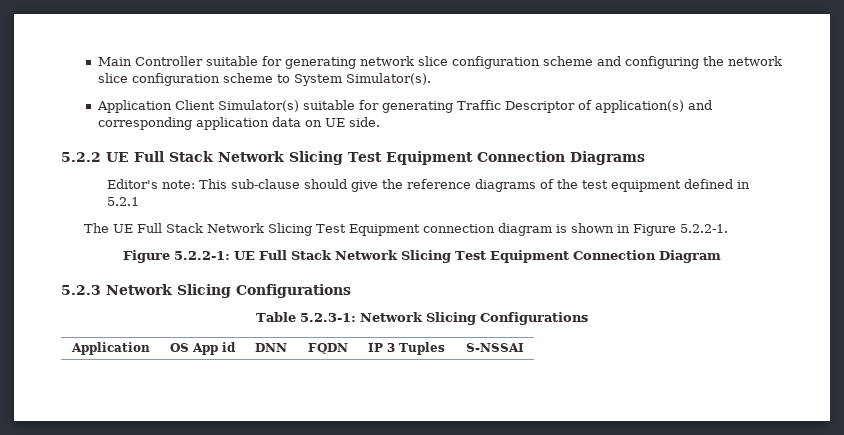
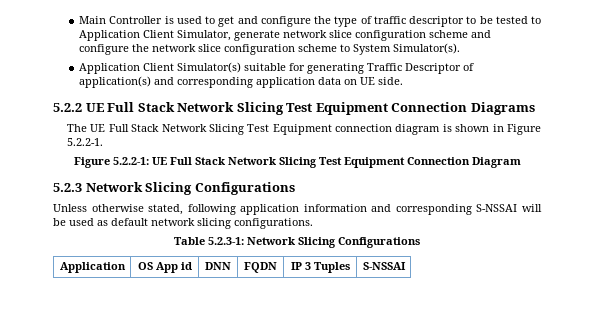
[206,56,357,69] suitable for generating -> [164,16,541,27] [79,30,281,41] is used to get and configure the type of traffic descriptor to be tested to Application Client Simulator, generate
[625,56,700,69] configuring -> [79,44,130,55] configure
[106,179,750,192] [106,197,139,206] // Editor's note: This sub-clause should give the reference diagrams of the test equipment defined in 5.2.1 -> (535, 108) none
(351, 291) none -> [53,204,542,215] [53,218,313,229] // Unless otherwise stated, following application information and corresponding S-NSSAI will be used as default network slicing configurations.

